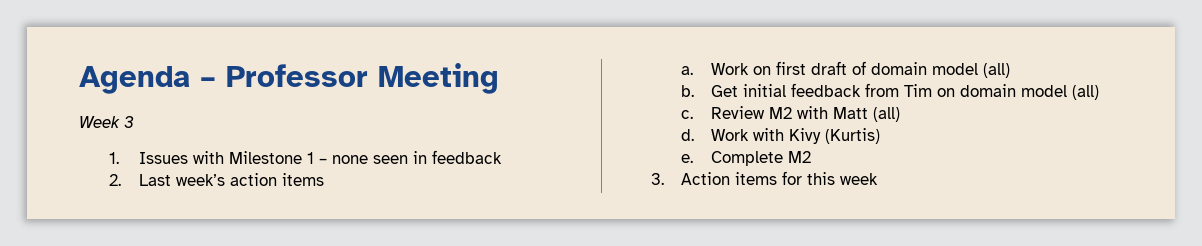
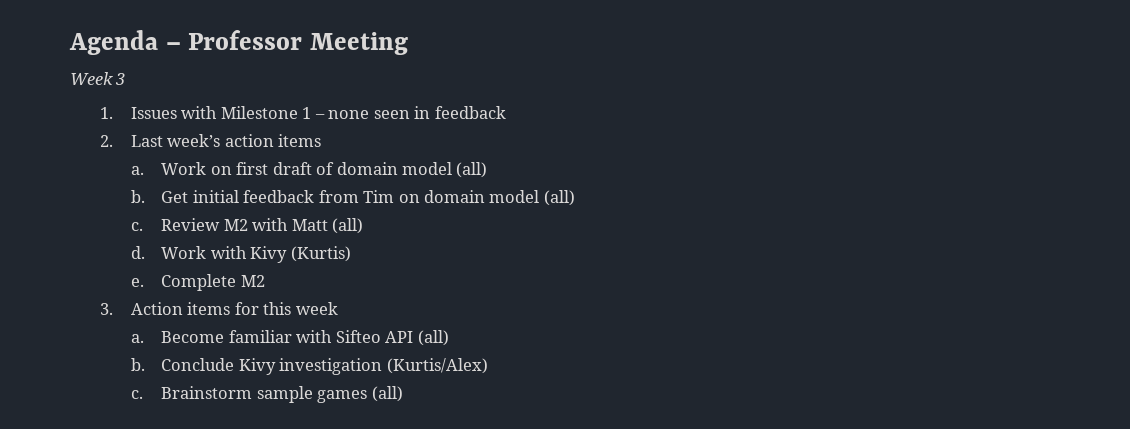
(879, 179) none -> [130,330,449,346] [130,358,488,375] [130,386,403,403] // a. Become familiar with Sifteo API (all) // b. Conclude Kivy investigation (Kurtis/Alex) // c. Brainstorm sample games (all)

